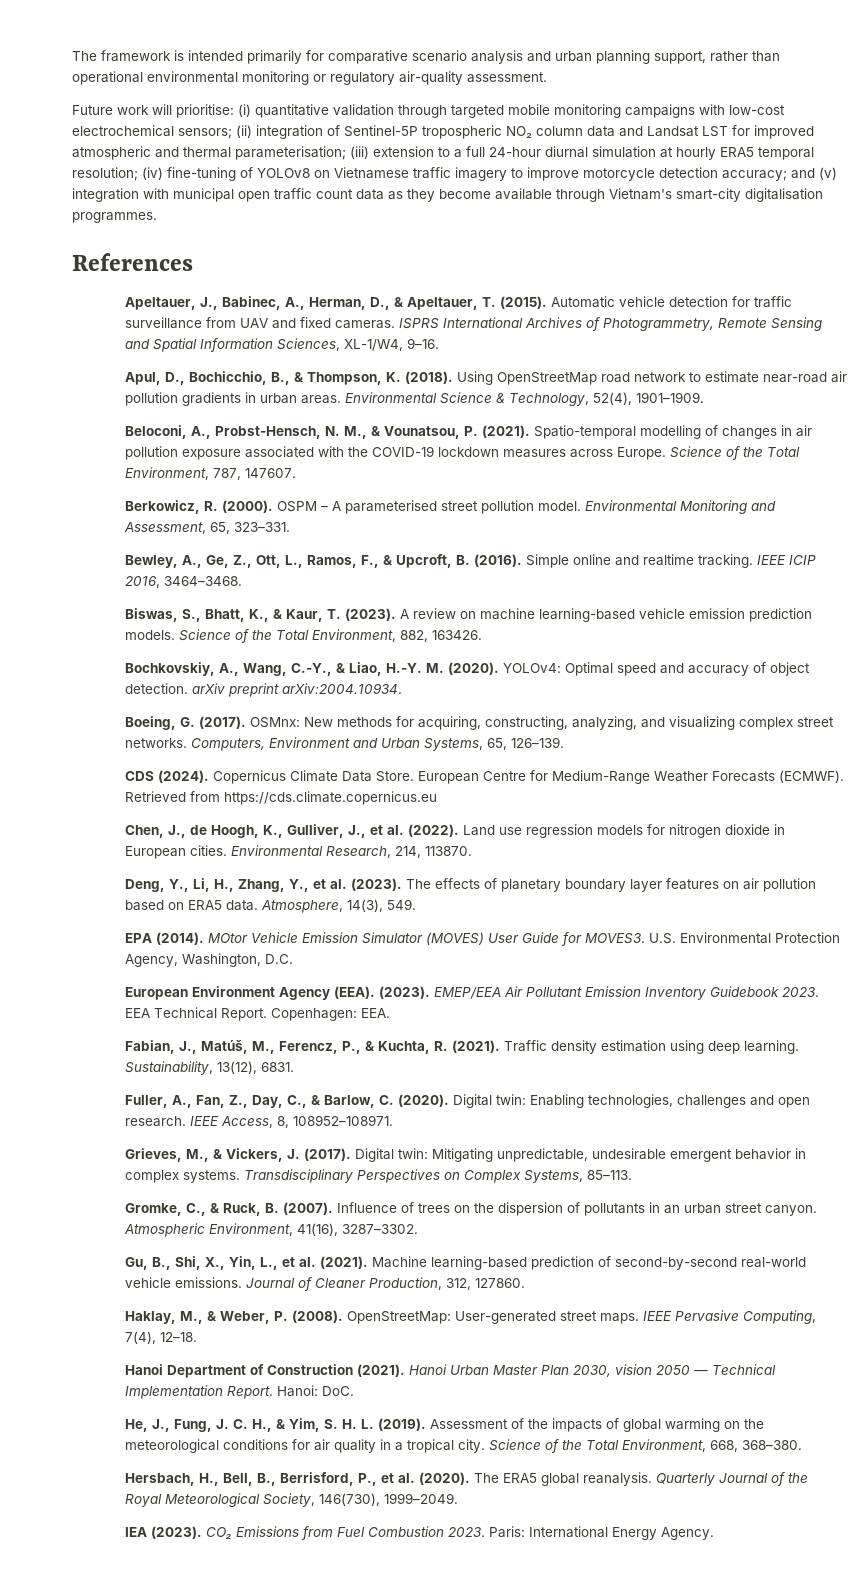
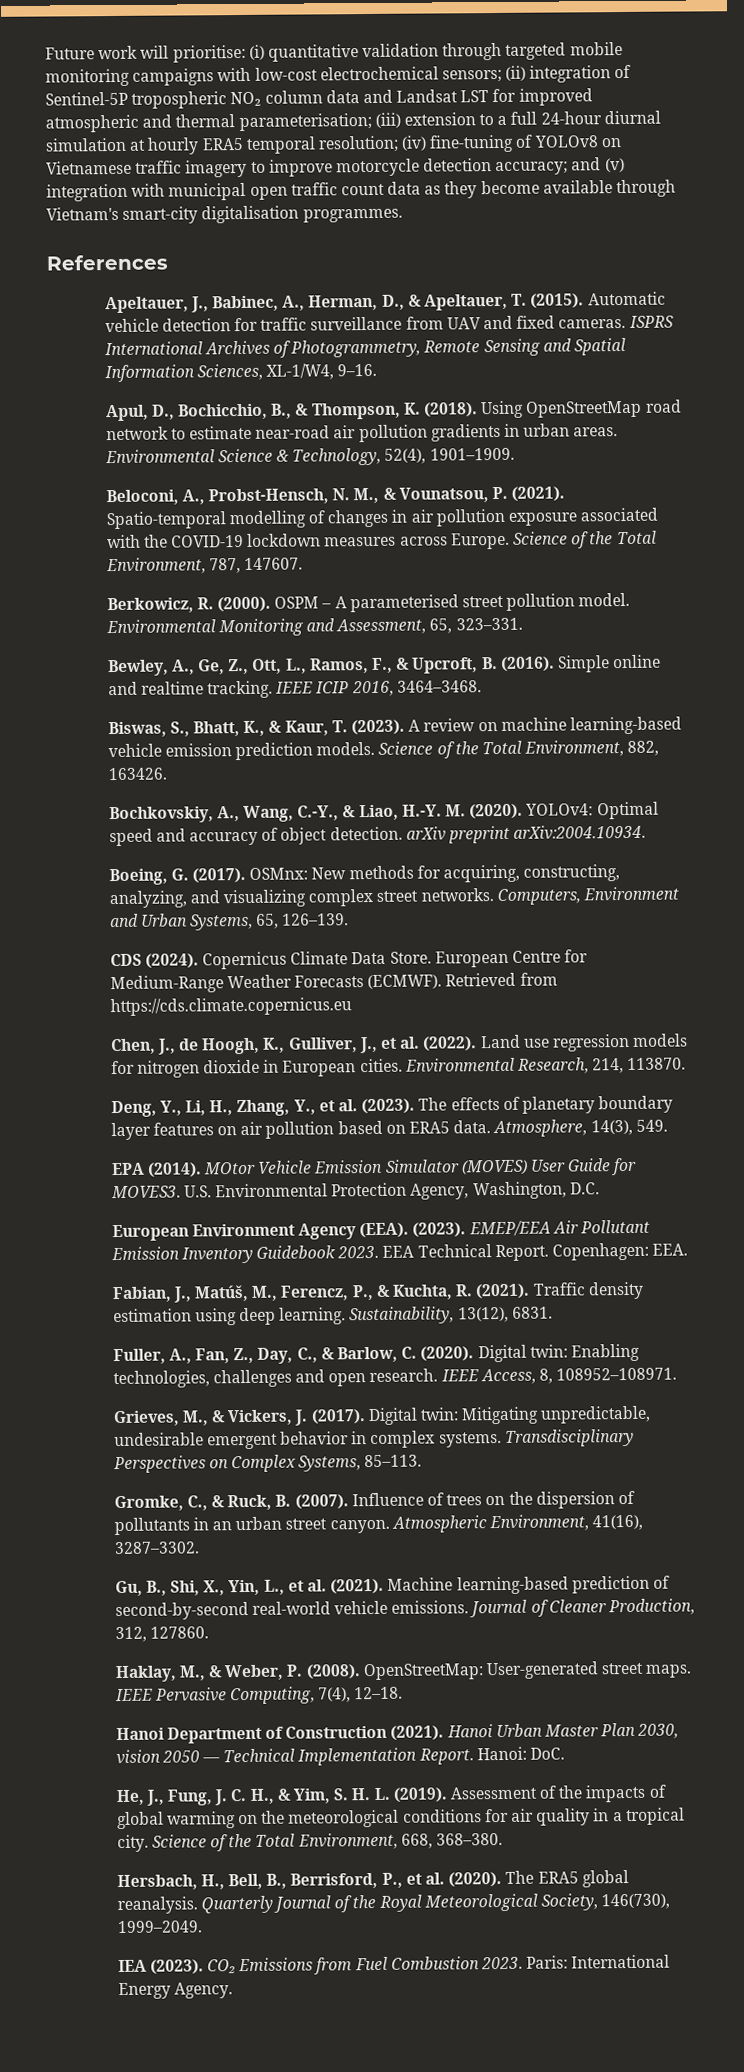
[72,50,780,64] [72,71,547,85] The framework is intended primarily for comparative scenario analysis and urban planning support, rather than operational environmental monitoring or regulatory air-quality assessment. // -> (45, 53) none

